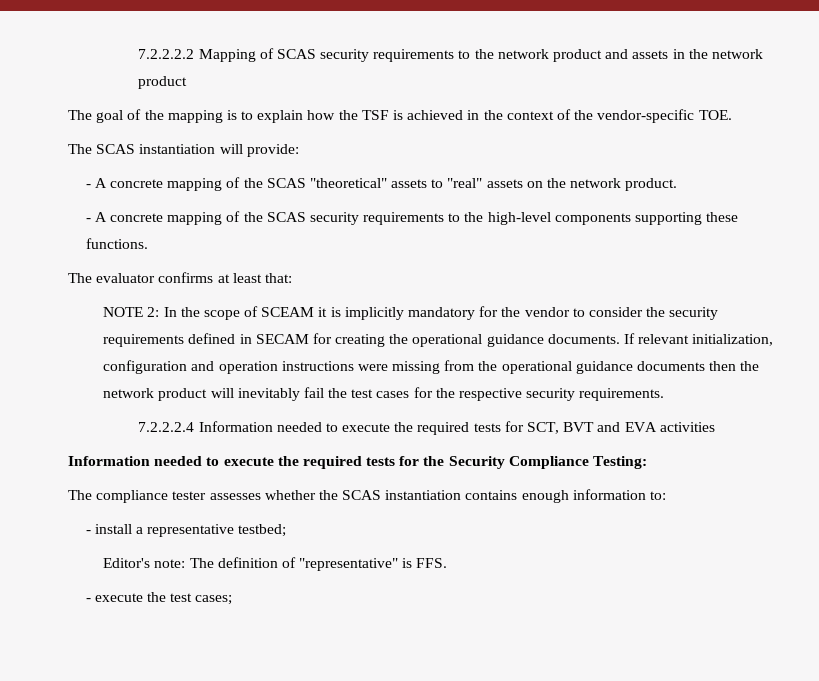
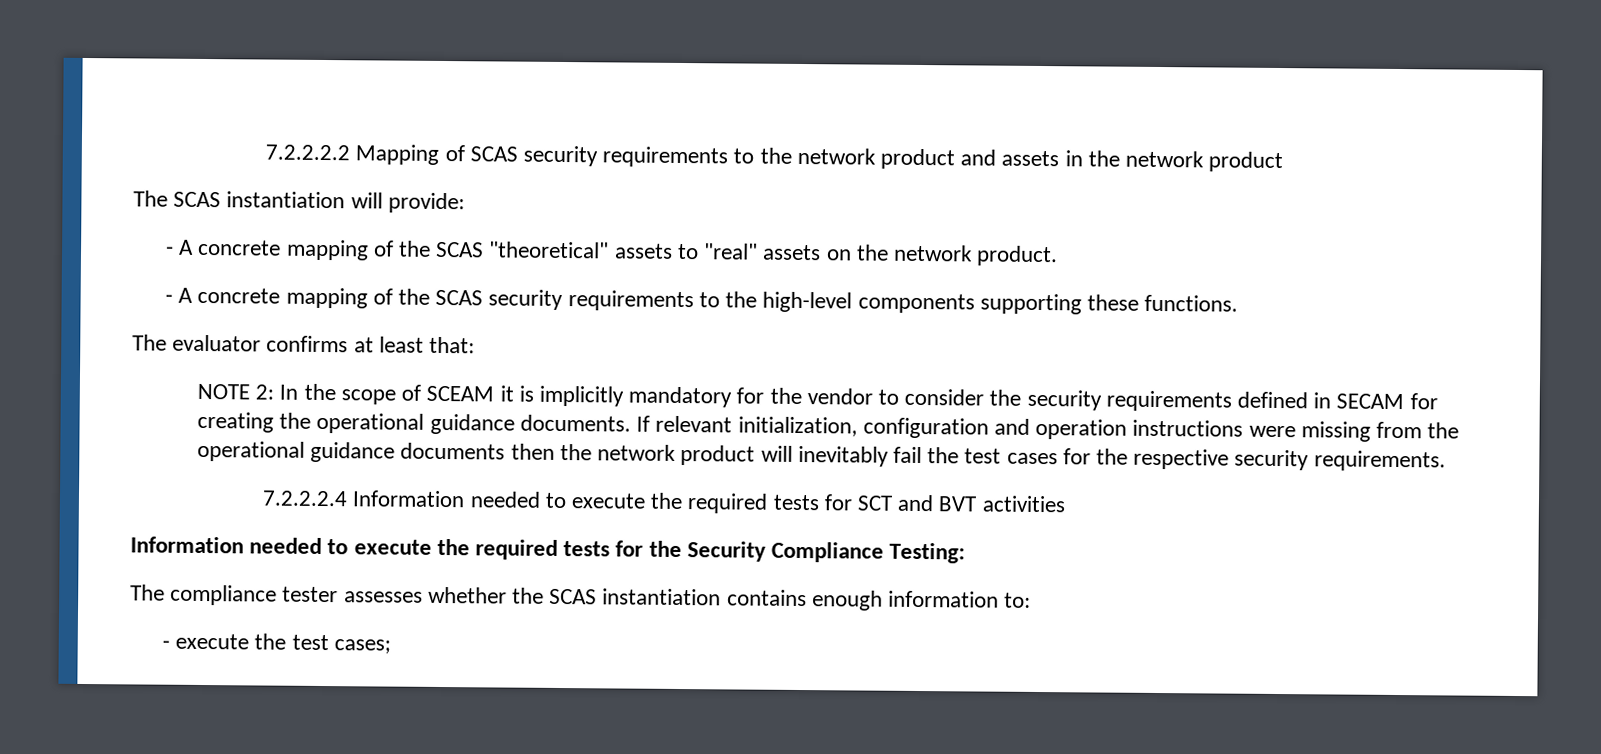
[68,109,732,123] // The goal of the mapping is to explain how the TSF is achieved in the context of the vendor-specific TOE. -> (1284, 162) none
[526,422,657,434] SCT, BVT and EVA -> [856,494,978,512] SCT and BVT
[85,524,287,537] [103,557,448,571] // - install a representative testbed; // Editor's note: The definition of "representative" is FFS. -> (1032, 600) none

